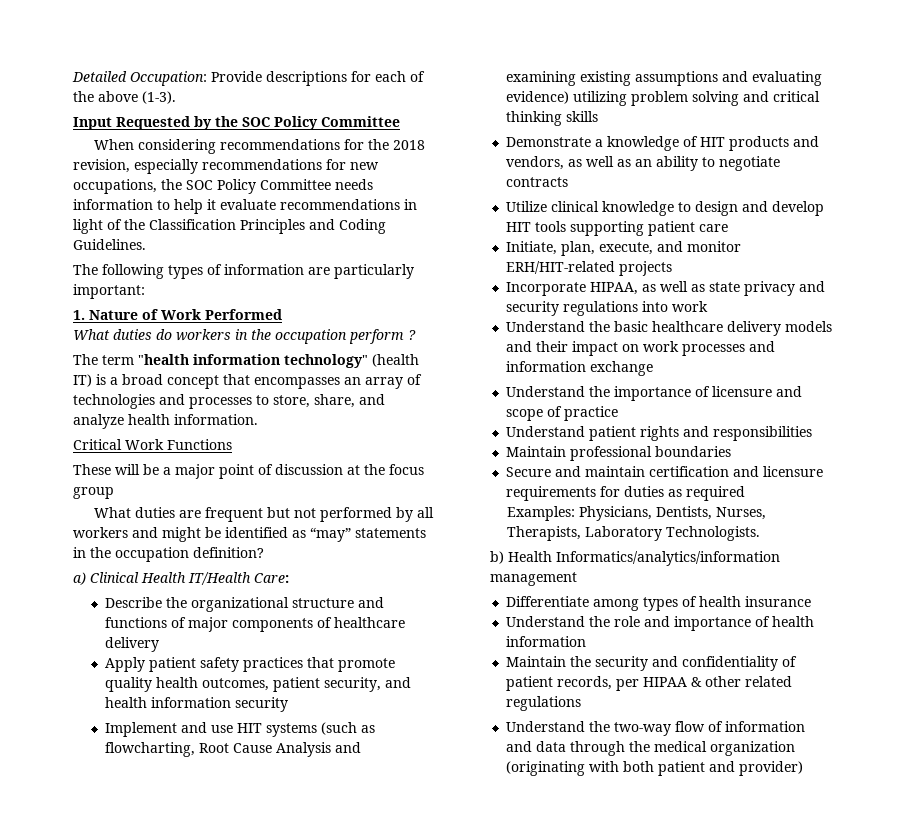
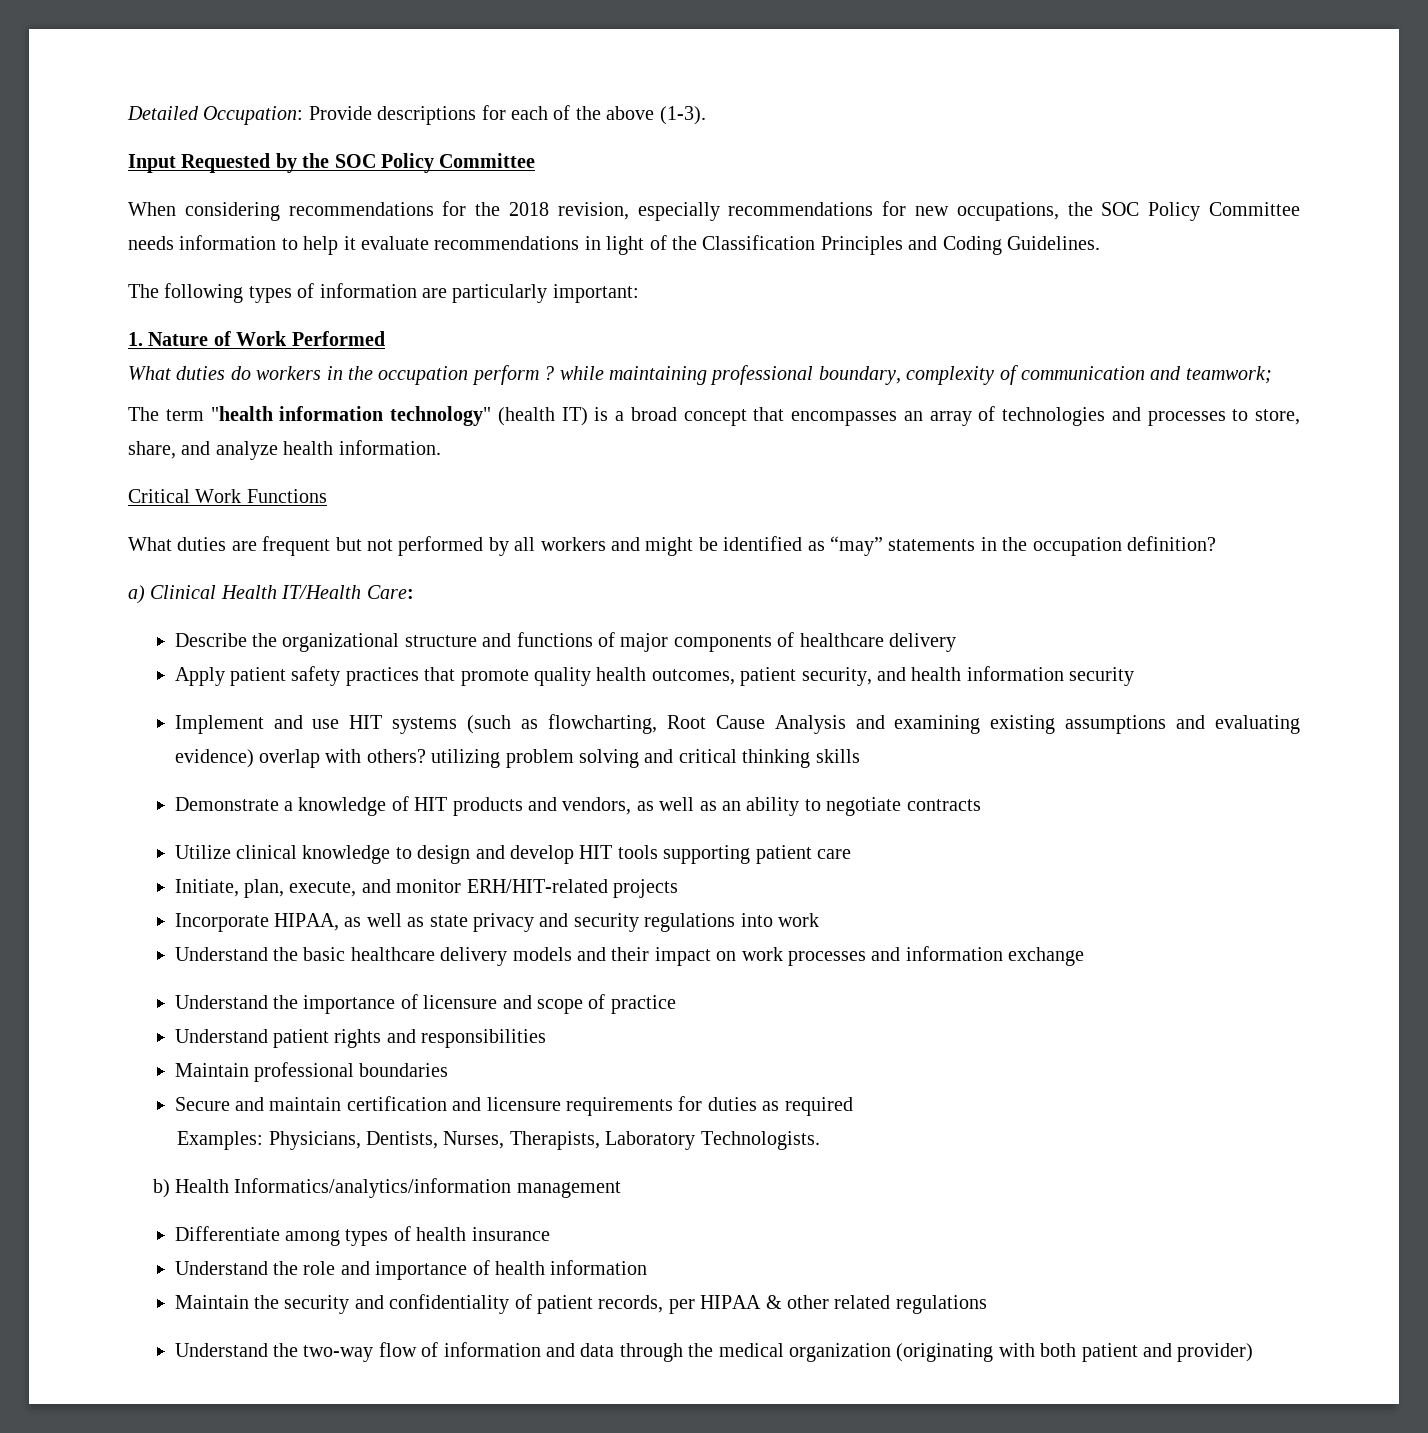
(416, 335) none -> [559,365,1272,385] while maintaining professional boundary, complexity of communication and teamwork;
[73,464,424,479] [73,487,114,499] // These will be a major point of discussion at the focus group -> (327, 496) none
(569, 97) none -> [259,749,426,768] overlap with others?

